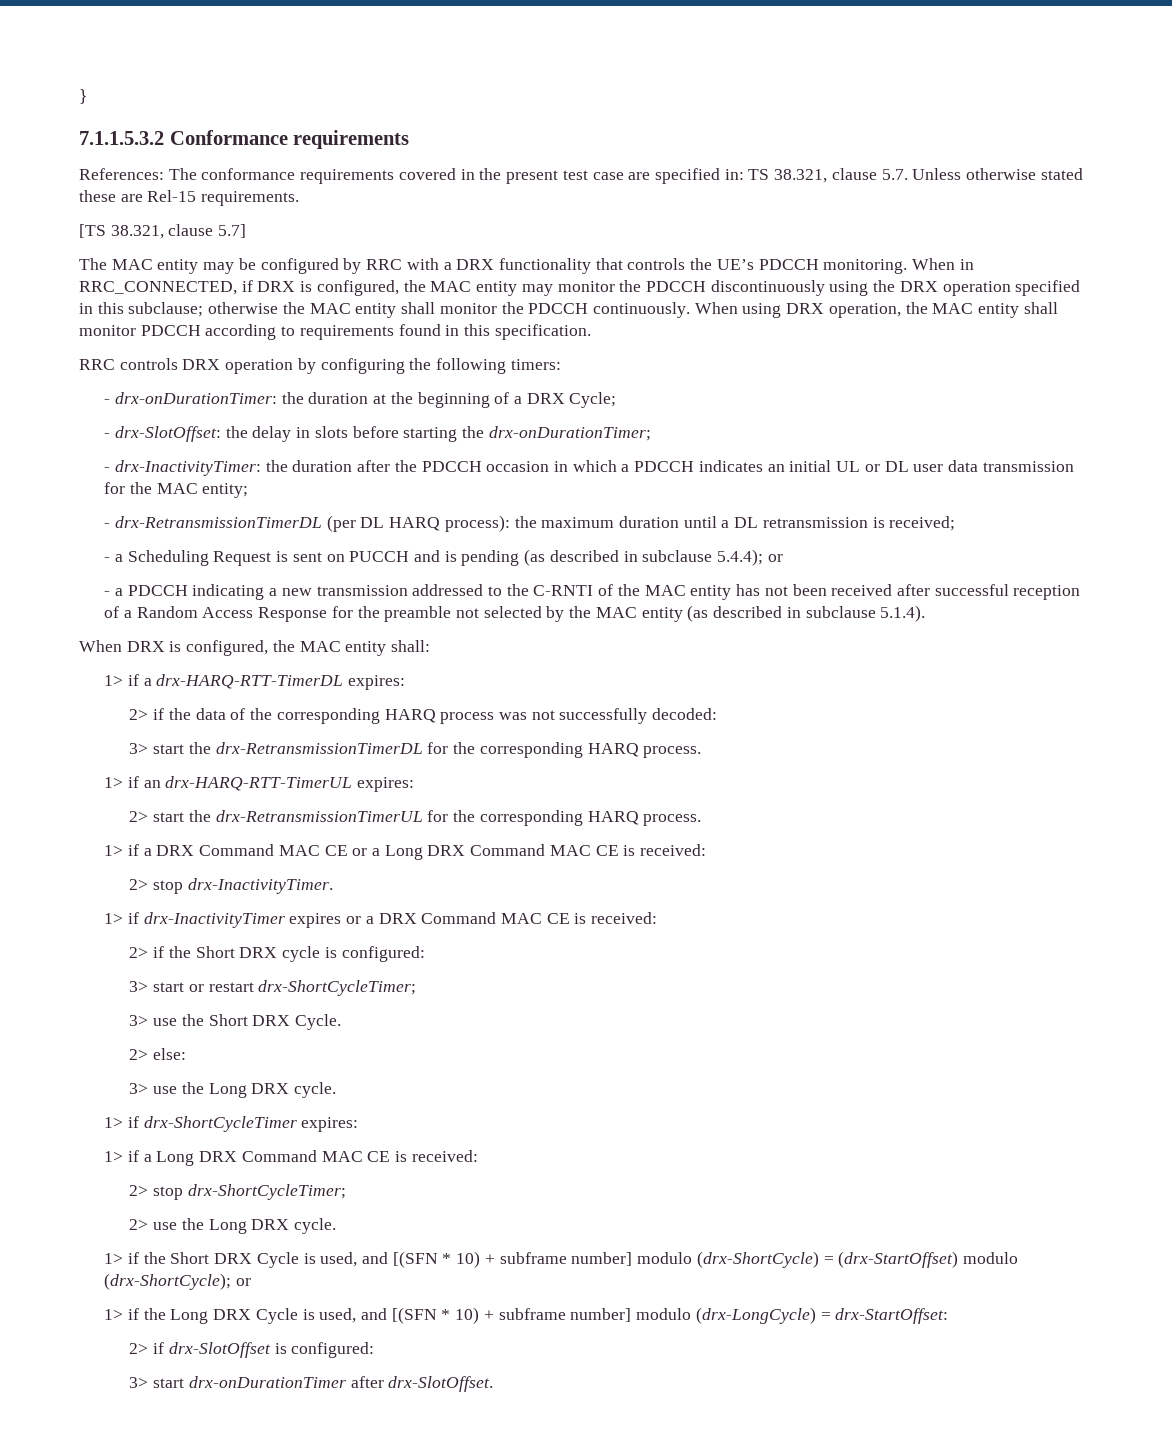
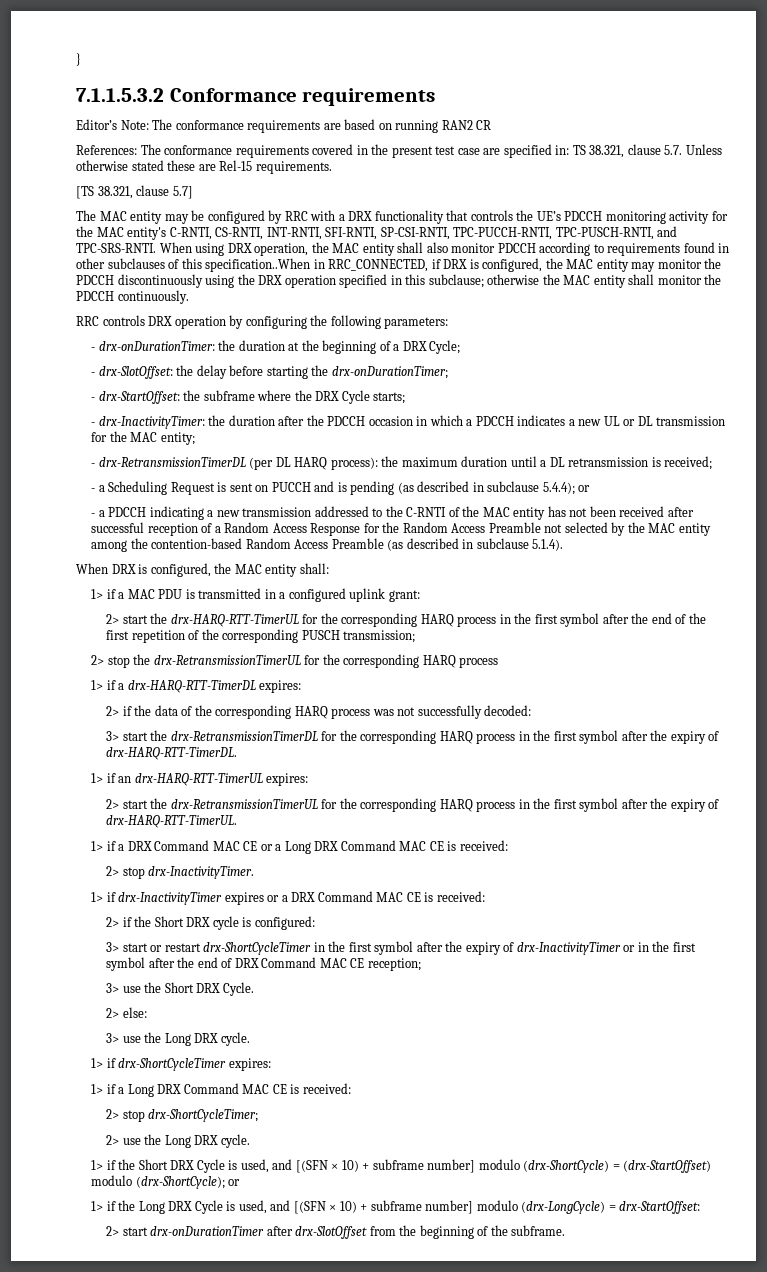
(410, 139) none -> [76,119,492,133] // Editor’s Note: The conformance requirements are based on running RAN2 CR
[823,258,956,274] monitoring. When -> [605,211,728,224] [76,226,678,240] [76,242,730,256] [76,258,311,272] monitoring activity for the MAC entity's C-RNTI, CS-RNTI, INT-RNTI, SFI-RNTI, SP-CSI-RNTI, TPC-PUCCH-RNTI, TPC-PUSCH-RNTI, and TPC-SRS-RNTI. When using DRX operation, the MAC entity shall also monitor PDCCH according to requirements found in other subclauses of this specification..When
[694,302,1058,318] [79,324,591,340] When using DRX operation, the MAC entity shall monitor PDCCH according to requirements found in this specification. -> (189, 297) none
[510,359,561,370] timers: -> [384,317,449,329] parameters:
[296,426,348,438] in slots -> (227, 372) none
(651, 433) none -> [91,390,406,404] // - drx-StartOffset: the subframe where the DRX Cycle starts;
[767,460,832,472] an initial -> [568,419,602,426] a new
[913,460,978,472] user data -> (653, 421) none
[384,606,452,622] preamble -> [402,522,541,533] Random Access Preamble
(683, 614) none -> [91,538,384,552] among the contention-based Random Access Preamble
(431, 646) none -> [91,588,420,602] [106,613,706,627] [106,629,416,643] [91,654,499,668] // 1> if a MAC PDU is transmitted in a configured uplink grant: // 2> start the drx-HARQ-RTT-TimerUL for the corresponding HARQ process in the first symbol after the end of the first repetition of the corresponding PUSCH transmission; // 2> stop the drx-RetransmissionTimerUL for the corresponding HARQ process
[643,746,702,758] process. -> [476,730,720,744] [106,747,238,760] process in the first symbol after the expiry of drx-HARQ-RTT-TimerDL.
[643,814,702,826] process. -> [476,798,720,812] [106,815,238,828] process in the first symbol after the expiry of drx-HARQ-RTT-TimerUL.
[258,980,417,996] drx-ShortCycleTimer; -> [203,941,696,955] [106,957,421,971] drx-ShortCycleTimer in the first symbol after the expiry of drx-InactivityTimer or in the first symbol after the end of DRX Command MAC CE reception;
[442,1253,452,1264] * -> [331,1163,339,1170] ×
[441,1309,451,1320] * -> [329,1204,337,1211] ×
[153,1342,375,1358] [129,1376,494,1392] if drx-SlotOffset is configured: // 3> start drx-onDurationTimer after drx-SlotOffset. -> [122,1225,566,1239] start drx-onDurationTimer after drx-SlotOffset from the beginning of the subframe.

